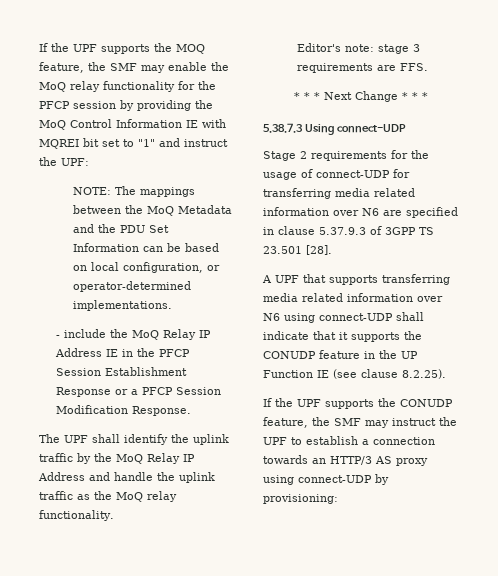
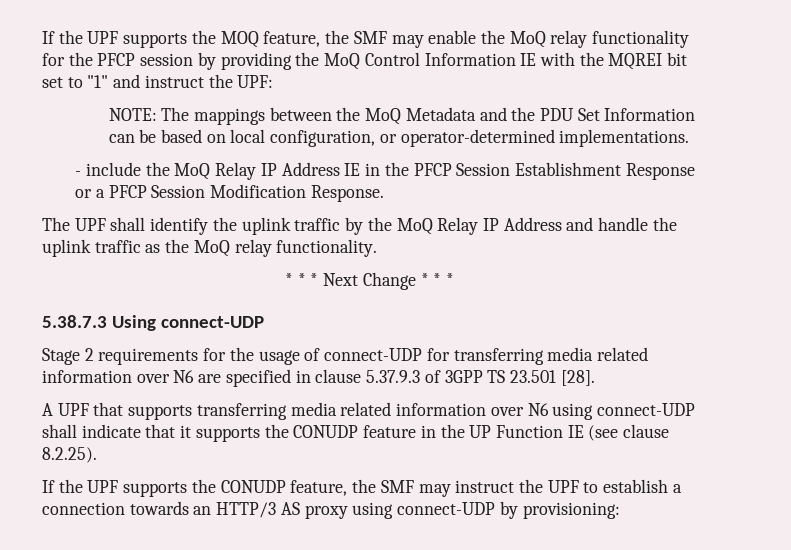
(226, 123) none -> [579,52,604,66] the
[297,43,421,54] [297,63,429,73] // Editor's note: stage 3 requirements are FFS. -> (378, 248) none

